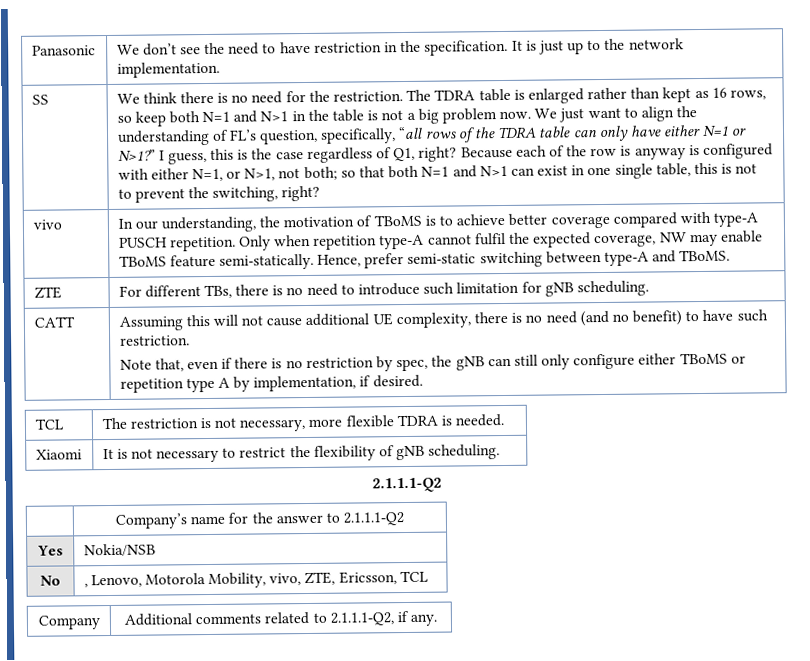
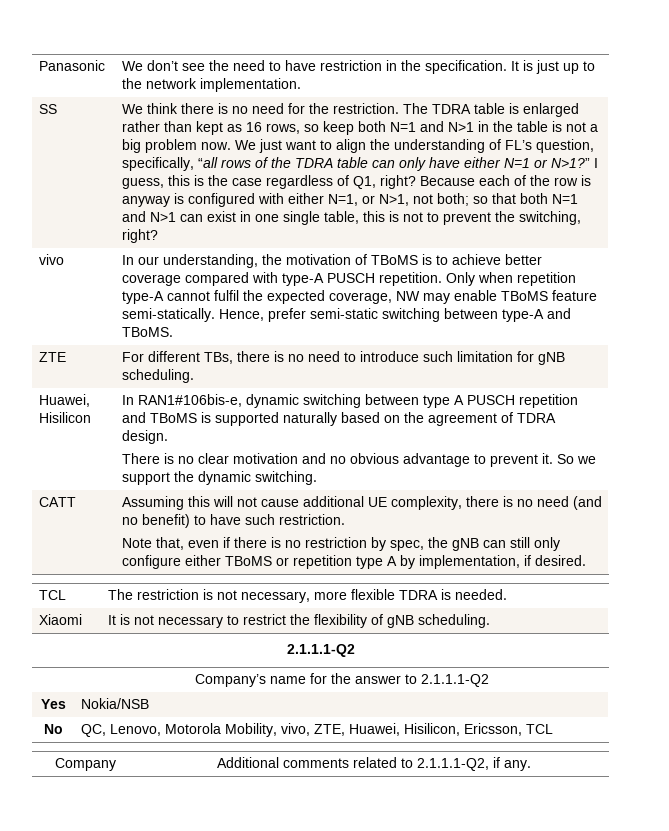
(649, 288) none -> [38,394,90,407] [38,412,91,423] [121,394,578,408] [121,412,556,426] [121,430,168,444] [121,453,596,467] [121,471,317,485] // Huawei, Hisilicon | In RAN1#106bis-e, dynamic switching between type A PUSCH repetition and TBoMS is supported naturally based on the agreement of TDRA design. // There is no clear motivation and no obvious advantage to prevent it. So we support the dynamic switching.
[83,583,88,588] , -> [80,724,106,737] QC,
(336, 578) none -> [348,723,460,736] Huawei, Hisilicon,

